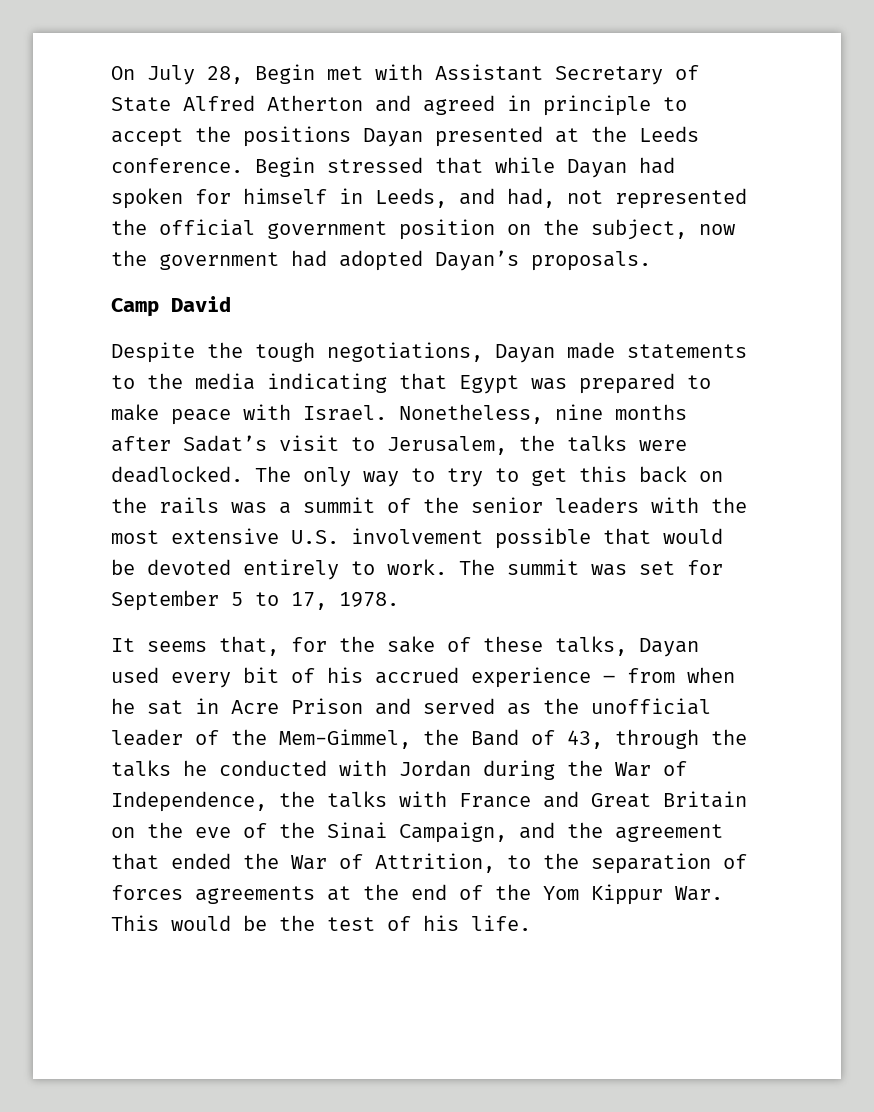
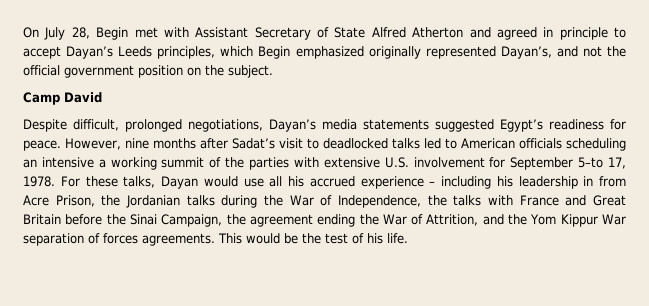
[195,126,699,147] [111,157,675,178] [111,188,747,209] the positions Dayan presented at the Leeds conference. Begin stressed that while Dayan had spoken for himself in Leeds, and had, not represented -> [66,46,602,59] Dayan’s Leeds principles, which Begin emphasized originally represented Dayan’s, and not
[591,219,735,240] [111,250,651,271] [111,296,231,317] [111,342,747,363] [111,373,711,394] [111,404,543,425] subject, now the government had adopted Dayan’s proposals. // Camp David // Despite the tough negotiations, Dayan made statements to the media indicating that Egypt was prepared to make peace with Israel. Nonetheless, -> [228,65,273,78] [23,92,102,105] [23,119,626,132] [23,138,121,151] subject. // Camp David // Despite difficult, prolonged negotiations, Dayan’s media statements suggested Egypt’s readiness for peace. However,
[387,435,687,455] [111,466,723,487] [111,497,747,514] [111,528,723,549] [111,559,723,580] [111,590,399,611] [111,636,699,657] [111,667,735,688] [111,698,711,715] [111,729,747,749] [111,760,471,777] Jerusalem, the talks were deadlocked. The only way to try to get this back on the rails was a summit of the senior leaders with the most extensive U.S. involvement possible that would be devoted entirely to work. The summit was set for September 5 to 17, 1978. // It seems that, for the sake of these talks, Dayan used every bit of his accrued experience – from when he sat in Acre Prison and served as the unofficial leader of the Mem-Gimmel, the Band of 43, through the talks he conducted with Jordan -> [323,138,626,151] [23,157,627,170] [23,176,626,189] [23,195,215,208] deadlocked talks led to American officials scheduling an intensive a working summit of the parties with extensive U.S. involvement for September 5–to 17, 1978. For these talks, Dayan would use all his accrued experience – including his leadership in from Acre Prison, the Jordanian talks
[111,822,267,838] on the eve of -> [65,214,103,225] before
[519,822,555,839] and -> (223, 220) none
[111,853,231,870] that ended -> [317,214,356,227] ending
[507,853,747,874] [111,884,723,905] to the separation of forces agreements at the end of the Yom Kippur War. -> [482,214,626,227] [23,233,215,246] and the Yom Kippur War separation of forces agreements.

